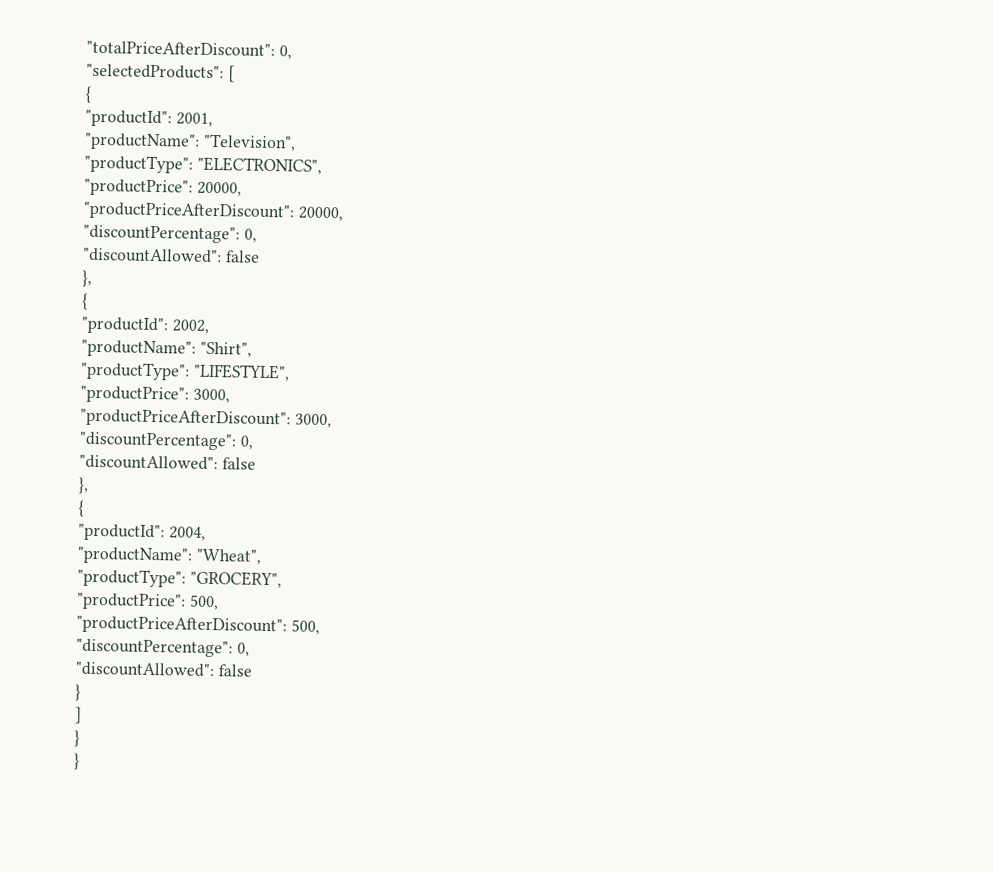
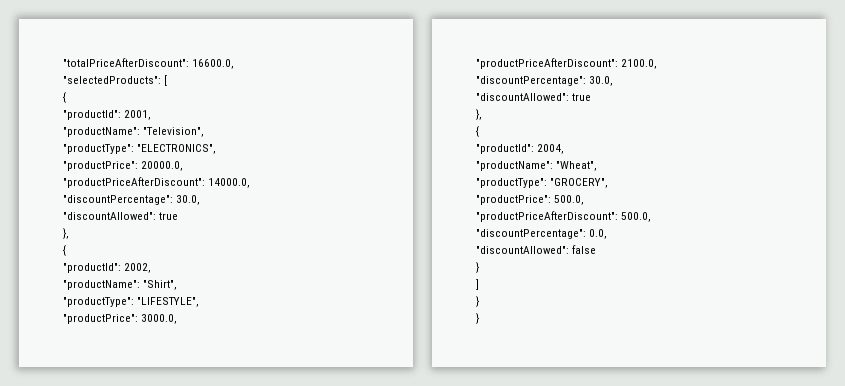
[278,45,292,60] 0, -> [192,59,235,69] 16600.0,
[196,181,242,197] [83,201,343,222] [83,224,257,244] [82,247,260,264] 20000, // "productPriceAfterDiscount": 20000, // "discountPercentage": 0, // "discountAllowed": false -> [141,161,184,171] [63,177,251,188] [63,195,201,205] [63,212,179,220] 20000.0, // "productPriceAfterDiscount": 14000.0, // "discountPercentage": 30.0, // "discountAllowed": true
[192,388,230,404] [80,408,332,429] [79,431,253,451] [79,454,256,471] 3000, // "productPriceAfterDiscount": 3000, // "discountPercentage": 0, // "discountAllowed": false -> [141,314,178,324] [476,58,658,69] [476,76,614,86] [476,93,592,101] 3000.0, // "productPriceAfterDiscount": 2100.0, // "discountPercentage": 30.0, // "discountAllowed": true
[188,594,219,611] [76,615,320,636] [76,638,250,658] 500, // "productPriceAfterDiscount": 500, // "discountPercentage": 0, -> [554,195,585,205] [476,211,652,222] [476,229,608,239] 500.0, // "productPriceAfterDiscount": 500.0, // "discountPercentage": 0.0,

